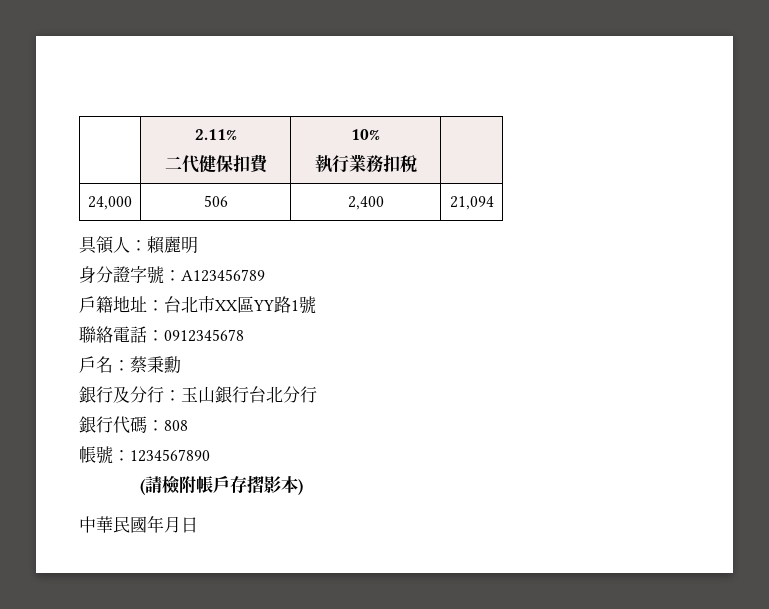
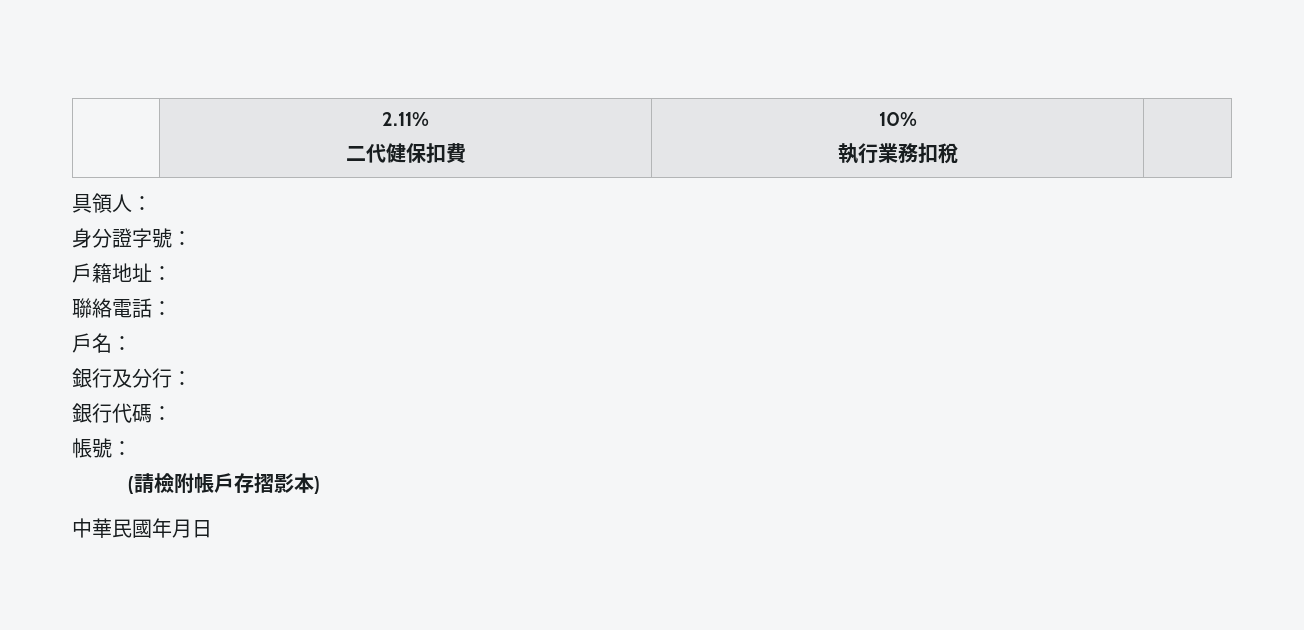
[88,196,132,210] [203,195,228,207] [347,196,384,210] [449,196,494,210] // 24,000 | 506 | 2,400 | 21,094 -> (958, 153) none
[147,236,198,254] 賴麗明 -> (152, 203) none
[181,269,265,282] A123456789 -> (192, 238) none
[164,296,316,314] 台北市XX區YY路1號 -> (172, 273) none
[164,329,244,342] 0912345678 -> (172, 308) none
[130,356,181,374] 蔡秉勳 -> (132, 343) none
[181,386,317,403] 玉山銀行台北分行 -> (192, 378) none
[164,420,188,431] 808 -> (172, 413) none
[130,449,210,462] 1234567890 -> (132, 448) none

